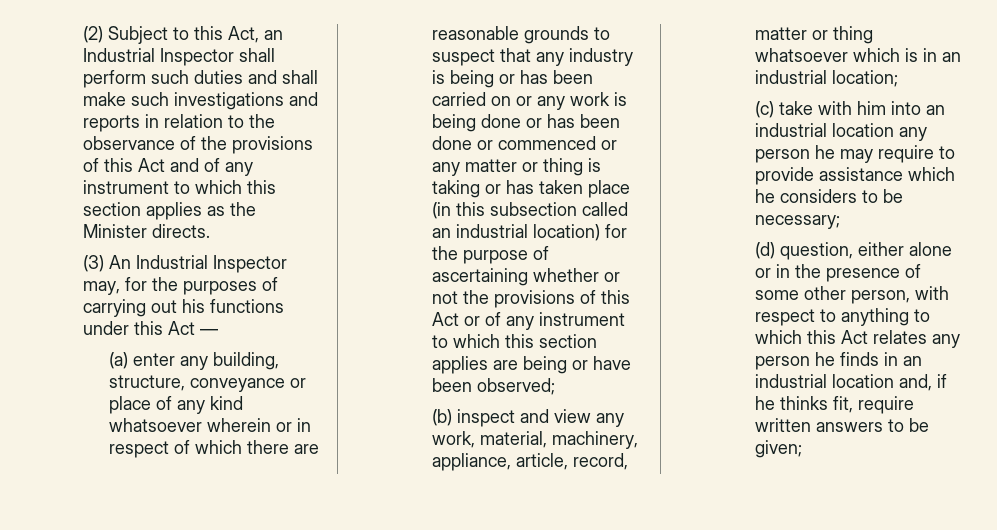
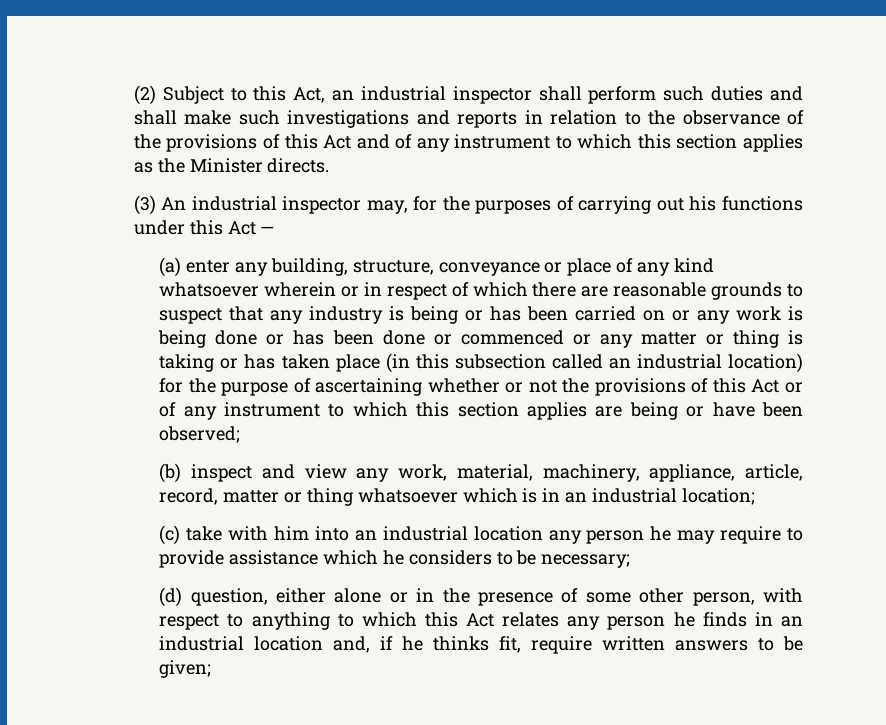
[82,48,234,66] Industrial Inspector -> [360,86,532,104] industrial inspector
[135,255,287,273] Industrial Inspector -> [191,196,362,214] industrial inspector

